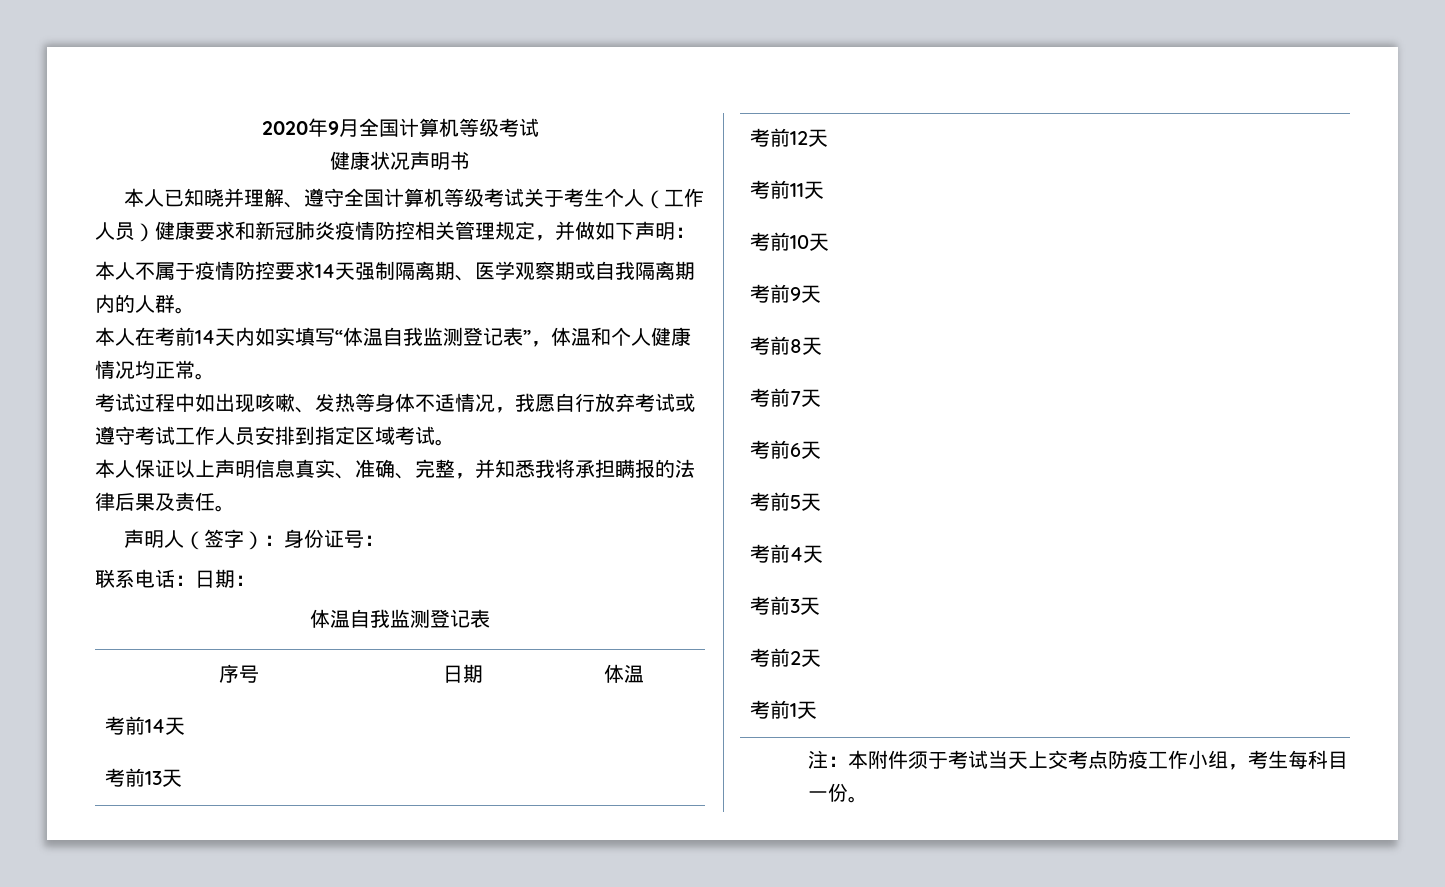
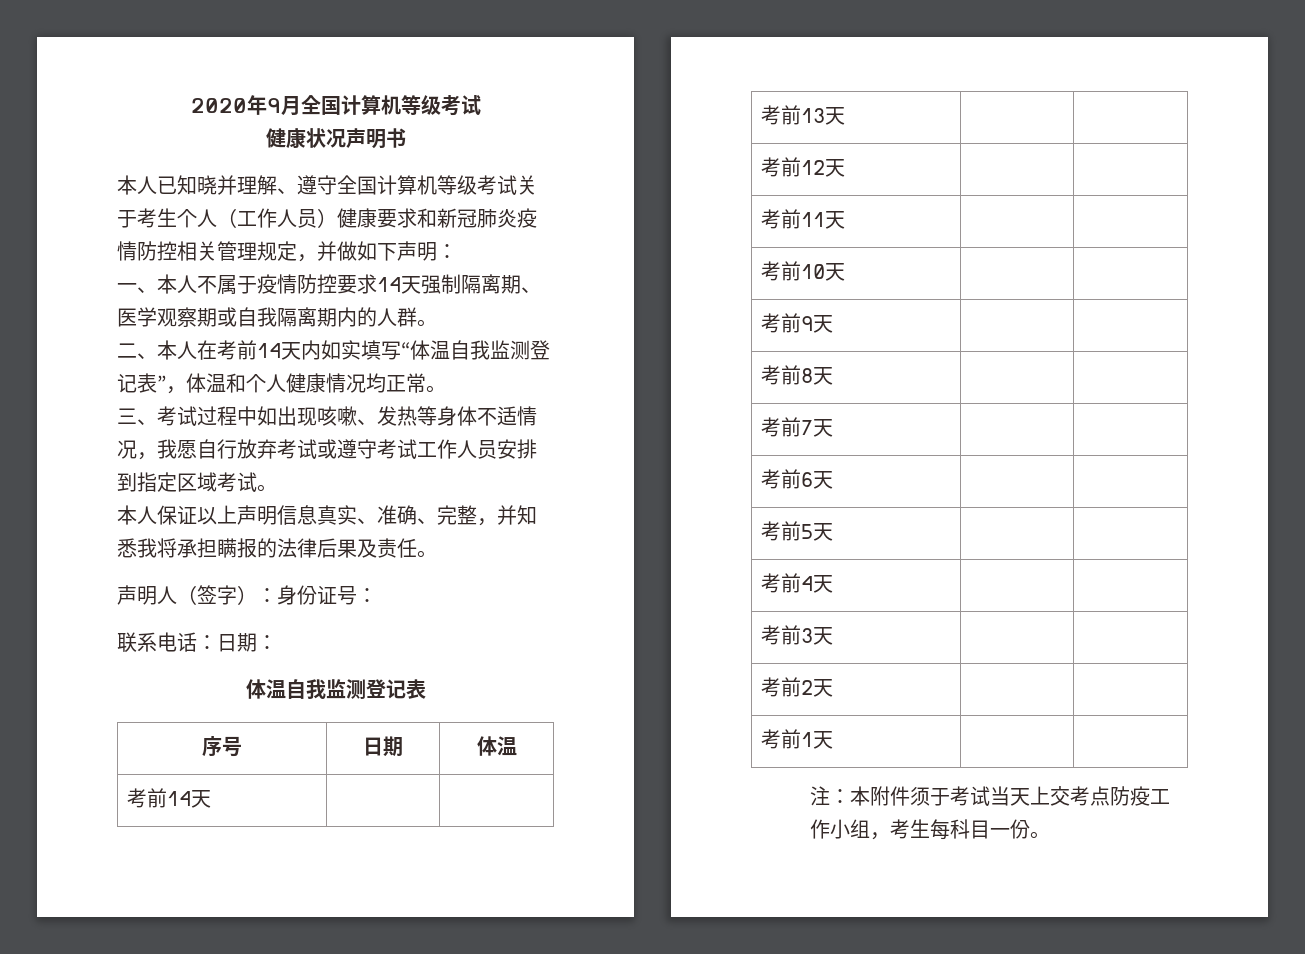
(695, 232) none -> [117,283,157,293] 一、
(195, 310) none -> [117,343,157,359] 二、
(215, 376) none -> [117,408,157,425] 三、

